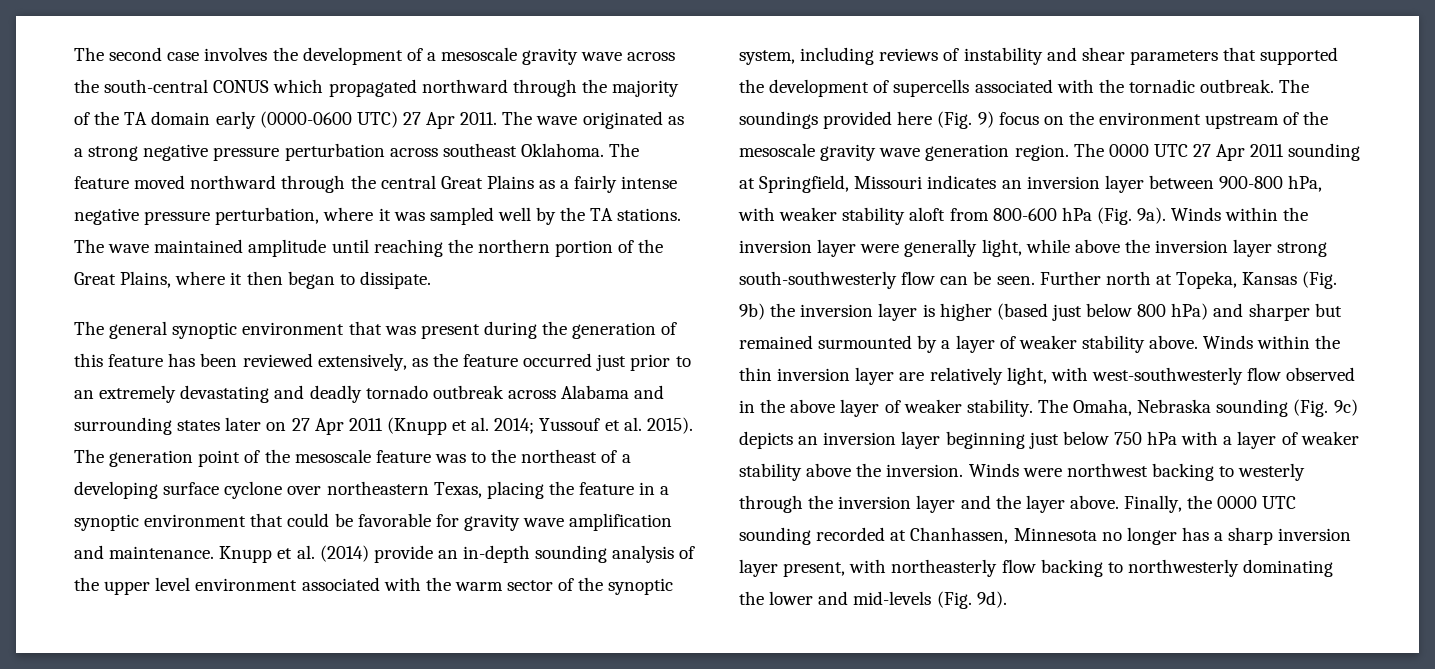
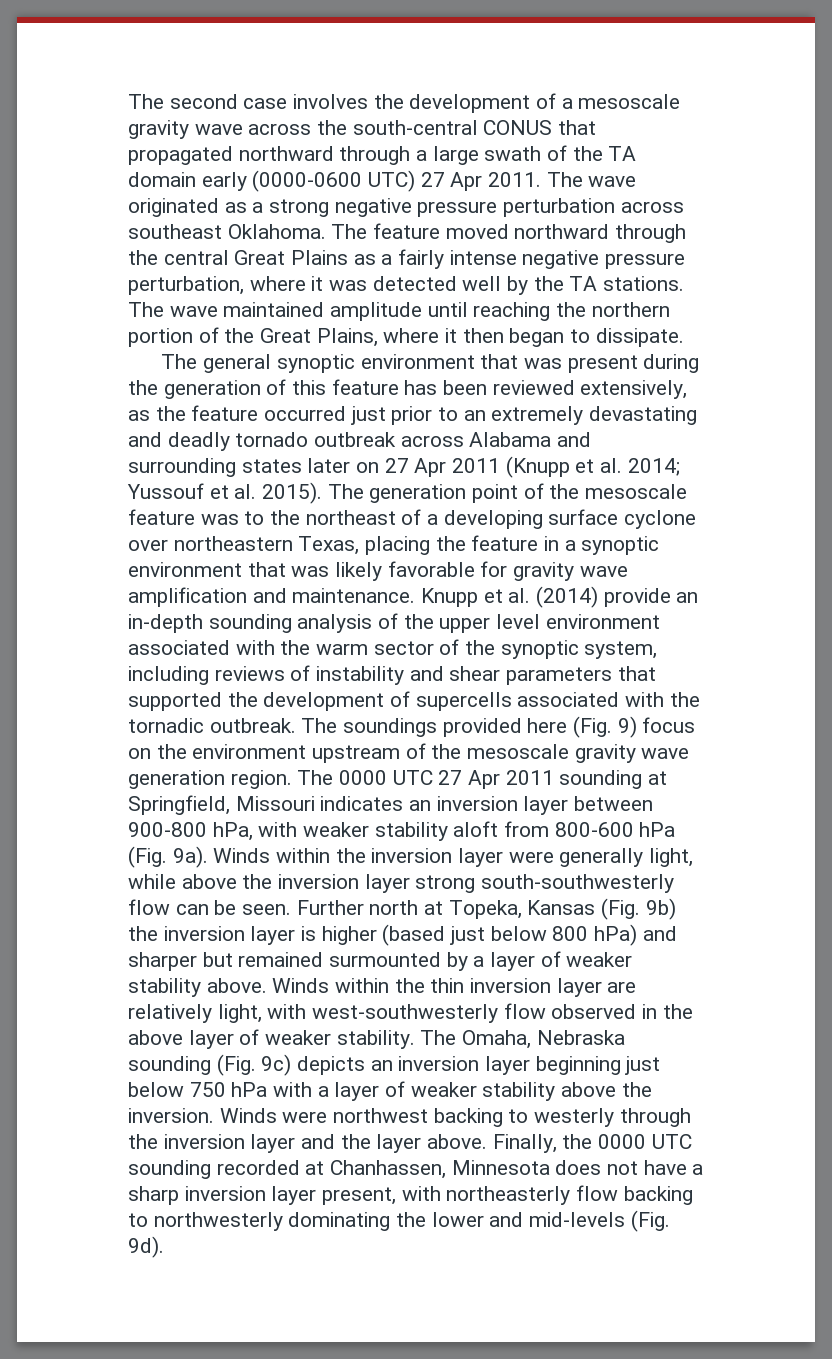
[273,79,324,93] which -> [558,120,597,135] that
[581,79,680,97] the majority -> [416,146,542,165] a large swath
[429,207,494,225] sampled -> [372,276,457,291] detected
[287,513,353,527] could be -> [291,562,383,581] was likely
[1101,527,1209,545] no longer has -> [555,1160,687,1175] does not have

